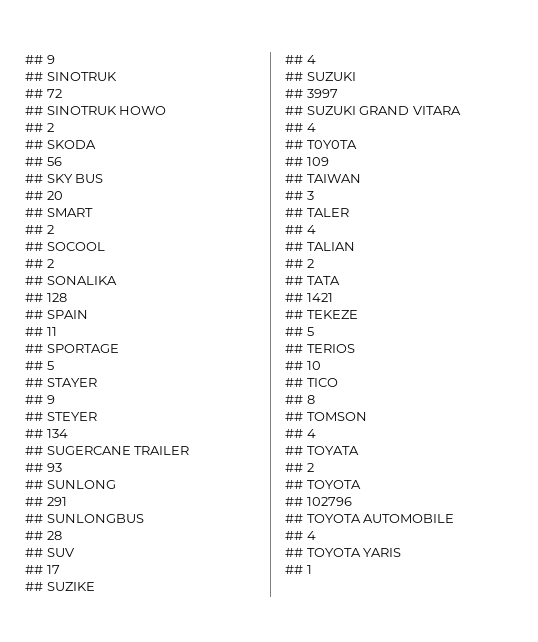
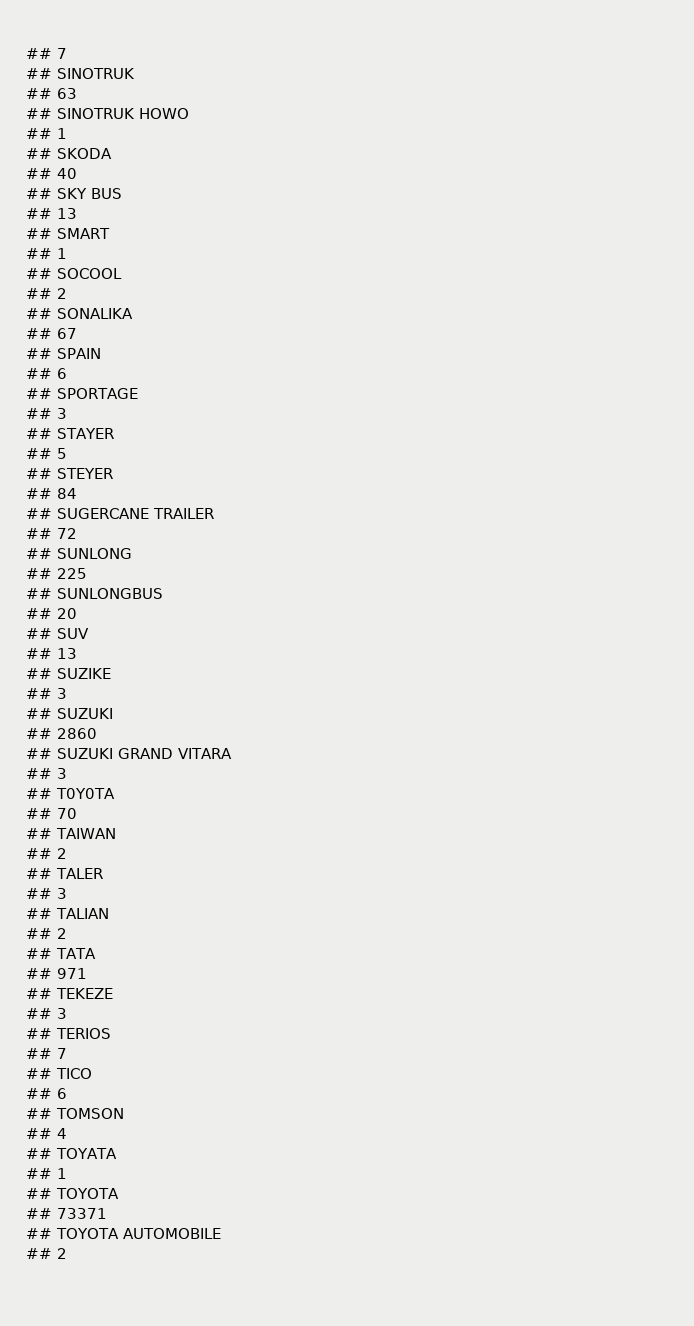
[25,55,55,64] ## 9 -> [26,48,67,59] ## 7
[46,89,62,98] 72 -> [57,88,77,99] 63
[46,123,54,132] 2 -> [57,128,67,139] 1
[46,157,62,166] 56 -> [57,168,77,179] 40
[46,191,63,200] 20 -> [57,208,77,219] 13
[46,225,54,234] 2 -> [57,248,67,259] 1
[46,293,67,302] 128 -> [57,328,77,339] 67
[46,327,57,336] 11 -> [57,368,67,379] 6
[46,361,54,370] 5 -> [57,408,67,419] 3
[46,395,55,404] 9 -> [57,448,67,459] 5
[46,429,68,438] 134 -> [57,488,77,499] 84
[46,463,62,472] 93 -> [57,528,77,539] 72
[46,497,67,506] 291 -> [57,568,87,579] 225
[46,531,62,540] 28 -> [57,608,77,619] 20
[46,565,60,574] 17 -> [57,648,77,659] 13
[306,55,316,64] 4 -> [57,688,67,699] 3
[306,89,338,98] 3997 -> [57,728,97,739] 2860
[306,123,316,132] [285,140,357,149] [285,157,329,166] 4 // ## T0Y0TA // ## 109 -> [57,768,67,779] [26,788,115,799] [26,808,77,819] 3 // ## T0Y0TA // ## 70
[306,191,314,200] 3 -> [57,848,67,859] 2
[306,225,316,234] 4 -> [57,888,67,899] 3
[306,293,333,302] 1421 -> [57,968,87,979] 971
[306,327,314,336] 5 -> [57,1008,67,1019] 3
[306,361,321,370] 10 -> [57,1048,67,1059] 7
[306,395,315,404] 8 -> [57,1088,67,1099] 6
[306,463,314,472] [285,480,361,489] [285,497,352,506] 2 // ## TOYOTA // ## 102796 -> [57,1168,67,1179] [26,1188,119,1199] [26,1208,107,1219] 1 // ## TOYOTA // ## 73371
[306,531,316,540] [285,548,402,557] [285,565,312,574] 4 // ## TOYOTA YARIS // ## 1 -> [57,1248,67,1259] 2

